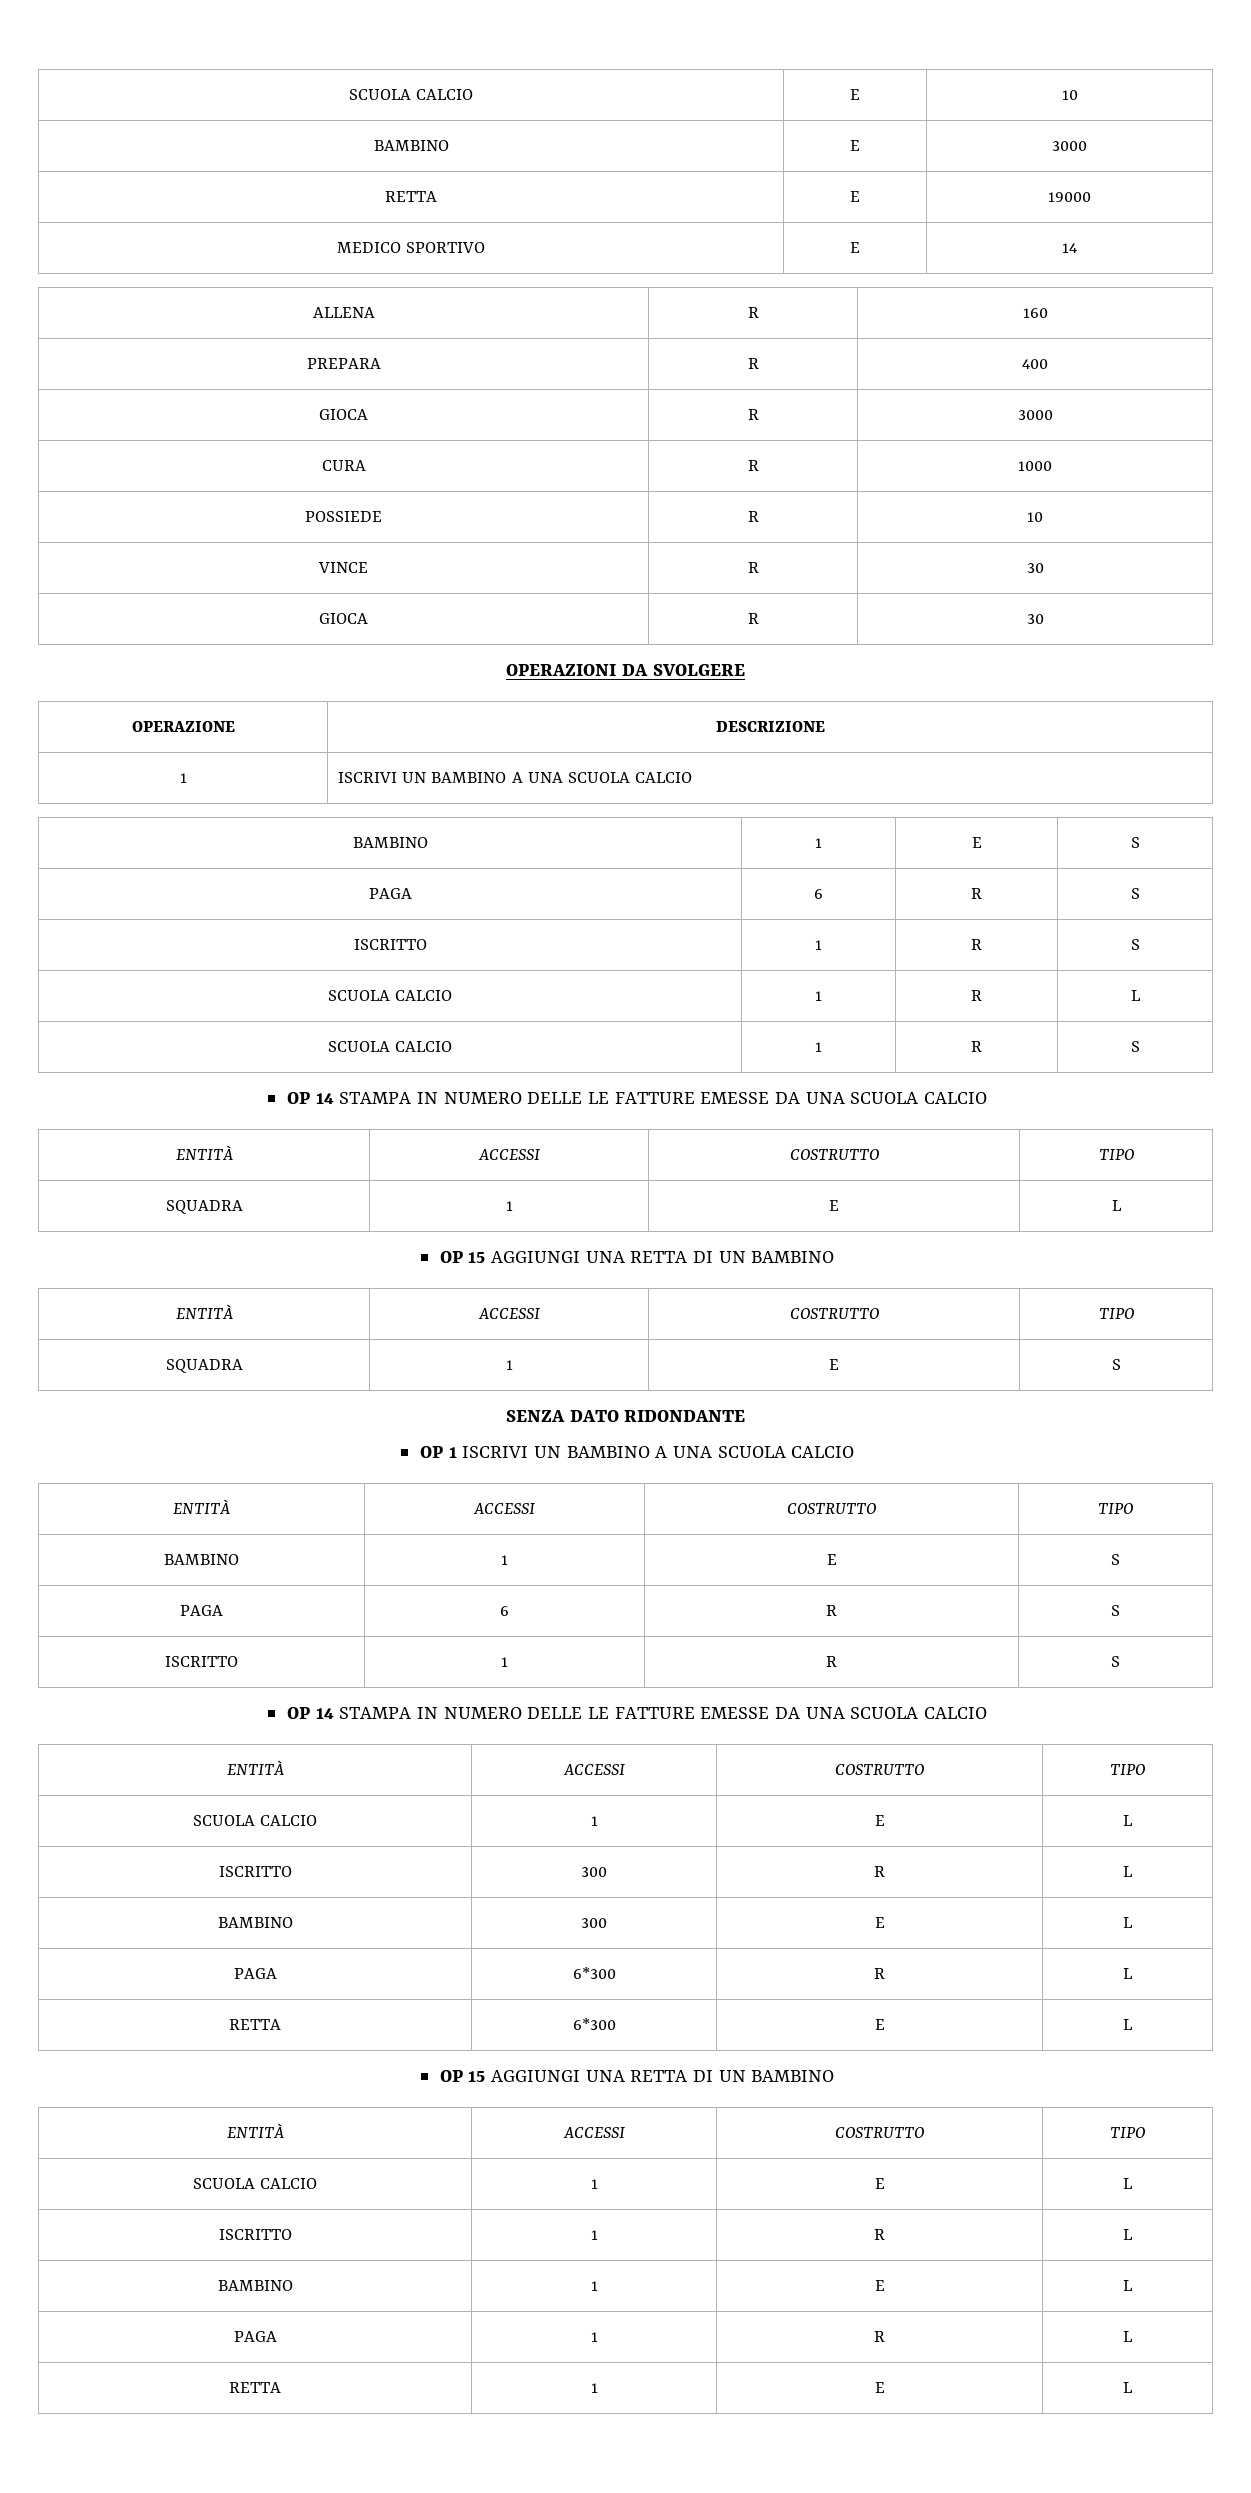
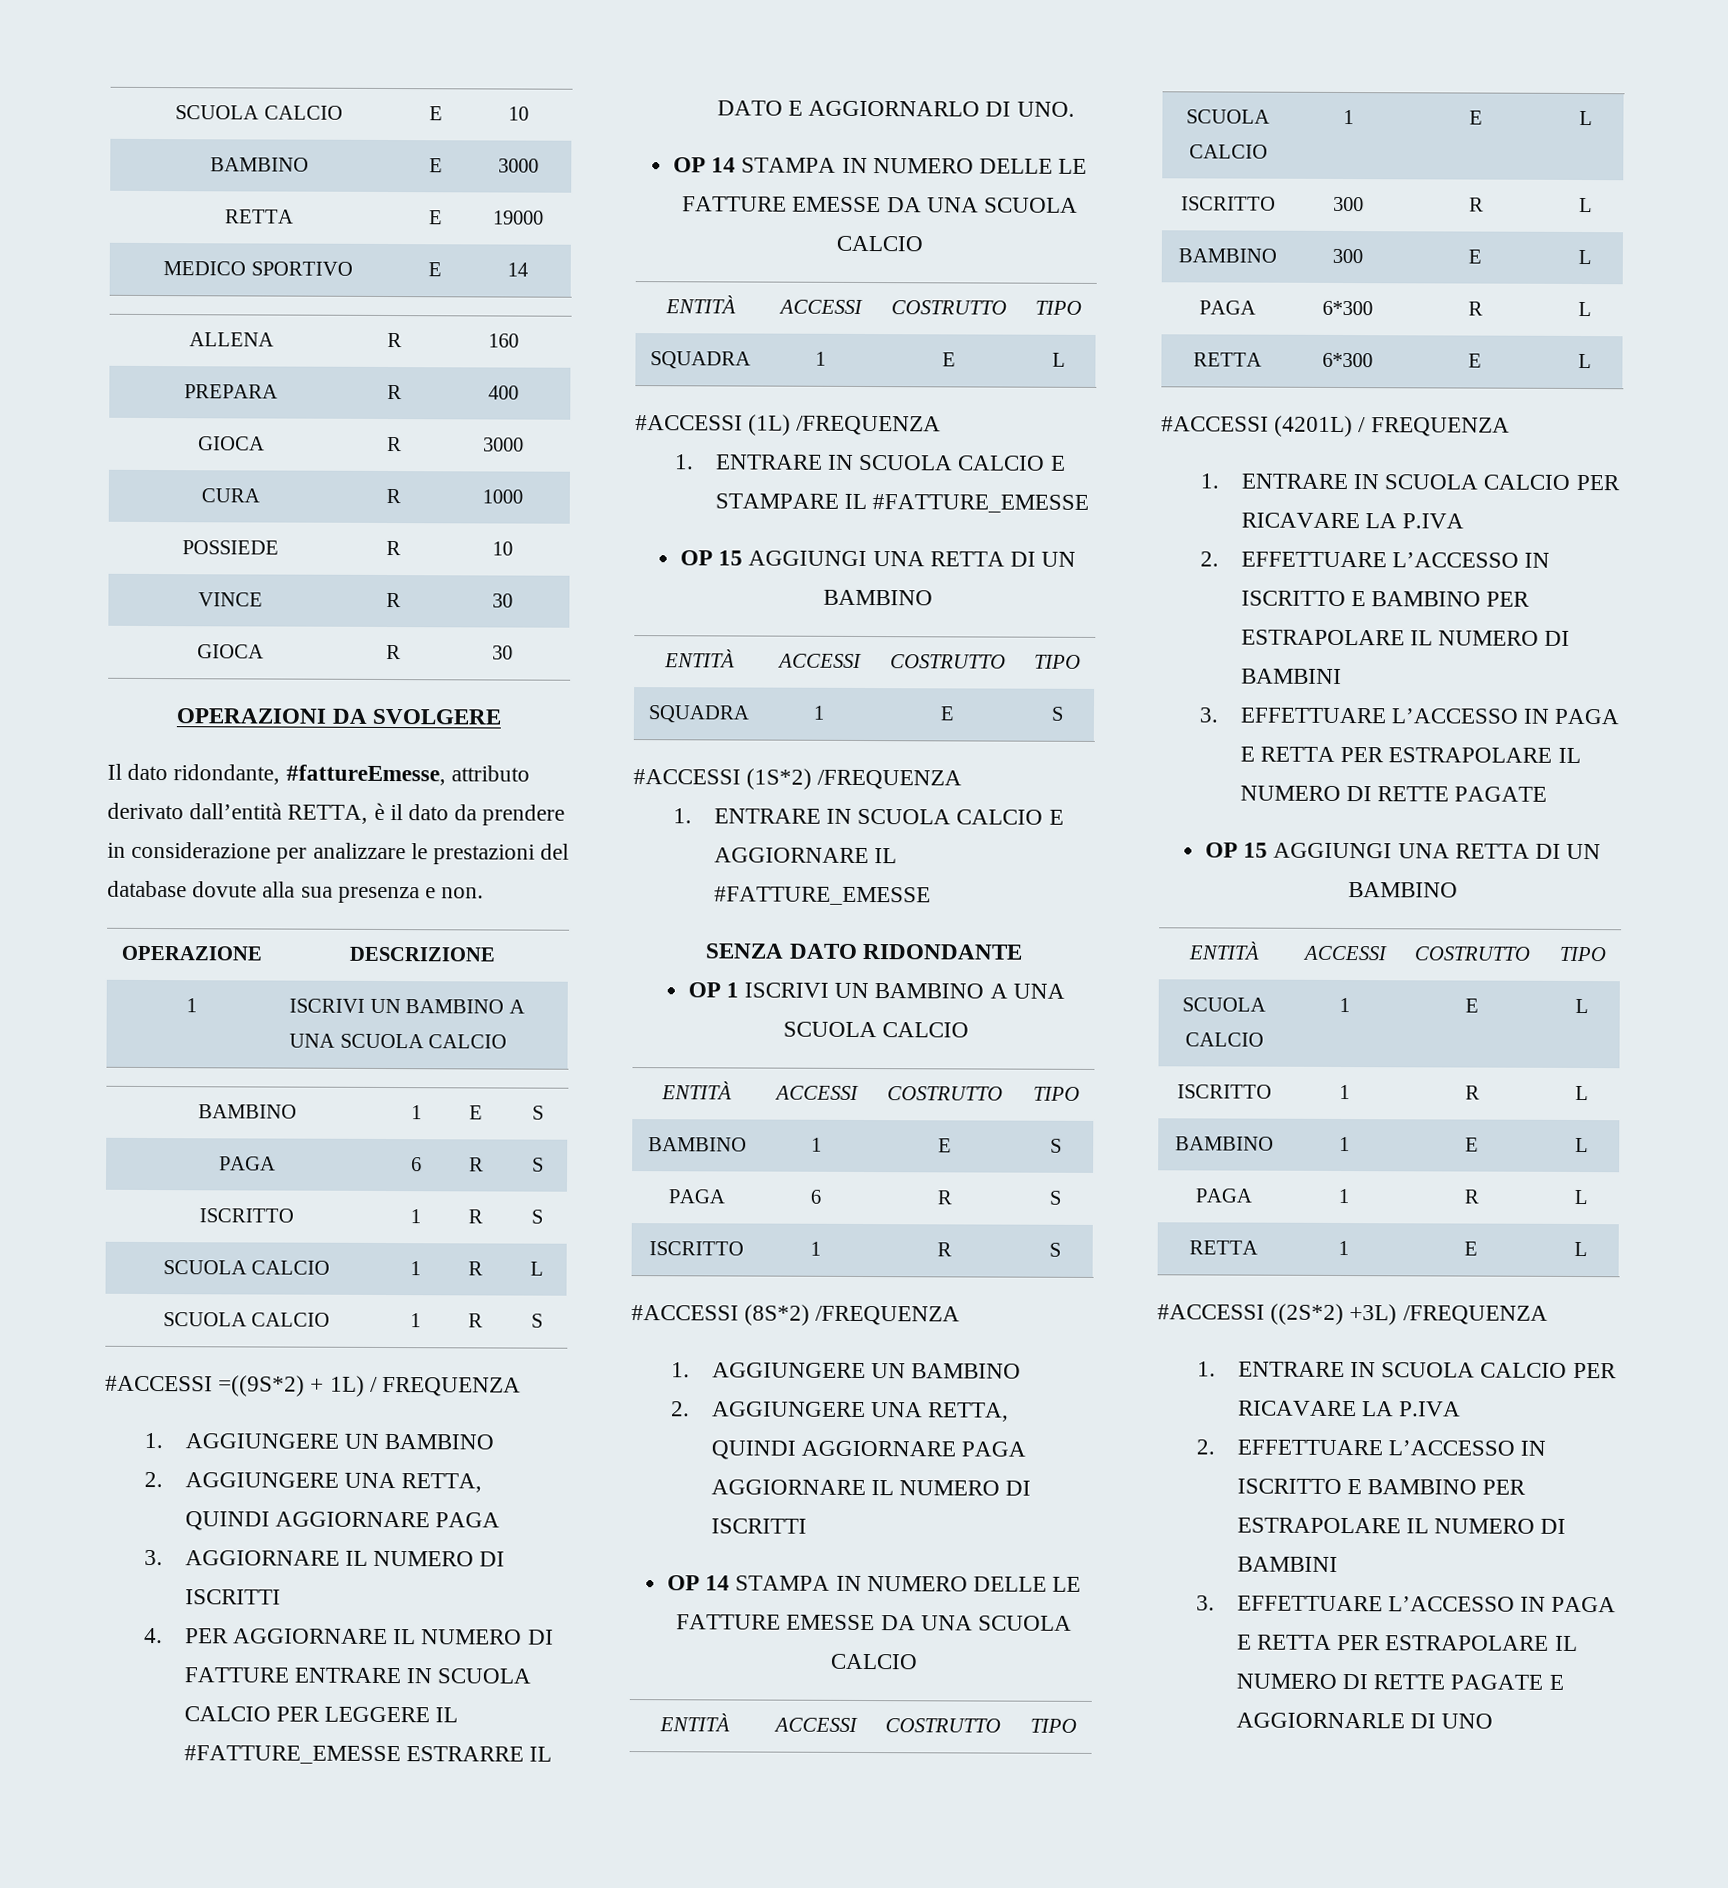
(745, 670) none -> [107,763,530,786] [107,802,566,826] [107,841,570,865] [107,880,485,904] // Il dato ridondante, #fattureEmesse, attributo derivato dall’entità RETTA, è il dato da prendere in considerazione per analizzare le prestazioni del database dovute alla sua presenza e non.
(1140, 1046) none -> [105,1375,522,1397] [144,1432,495,1450] [144,1471,483,1493] [184,1511,501,1531] [144,1549,506,1567] [184,1589,281,1605] [144,1627,554,1645] [183,1667,532,1684] [183,1706,459,1723] [183,1745,553,1765] [716,100,1075,117] // #ACCESSI =((9S*2) + 1L) / FREQUENZA // 1. AGGIUNGERE UN BAMBINO // 2. AGGIUNGERE UNA RETTA, QUINDI AGGIORNARE PAGA // 3. AGGIORNARE IL NUMERO DI ISCRITTI // 4. PER AGGIORNARE IL NUMERO DI FATTURE ENTRARE IN SCUOLA CALCIO PER LEGGERE IL #FATTURE_EMESSE ESTRARRE IL DATO E AGGIORNARLO DI UNO.
(1122, 1205) none -> [635,414,942,436] [674,454,1066,471] [714,493,1090,513] // #ACCESSI (1L) /FREQUENZA // 1. ENTRARE IN SCUOLA CALCIO E STAMPARE IL #FATTURE_EMESSE
(1121, 1364) none -> [633,768,963,790] [673,808,1064,825] [713,847,897,864] [713,886,931,906] // #ACCESSI (1S*2) /FREQUENZA // 1. ENTRARE IN SCUOLA CALCIO E AGGIORNARE IL #FATTURE_EMESSE
(1120, 1661) none -> [631,1304,961,1326] [671,1362,1022,1379] [671,1401,1010,1422] [710,1440,1027,1460] [710,1479,1032,1496] [710,1518,807,1534] // #ACCESSI (8S*2) /FREQUENZA // 1. AGGIUNGERE UN BAMBINO // 2. AGGIUNGERE UNA RETTA, QUINDI AGGIORNARE PAGA AGGIORNARE IL NUMERO DI ISCRITTI
(1133, 2024) none -> [1161,415,1510,438] [1200,473,1620,491] [1240,512,1465,529] [1200,551,1551,568] [1240,590,1531,607] [1240,629,1571,646] [1240,668,1342,684] [1199,707,1620,725] [1239,746,1581,764] [1239,785,1548,802] // #ACCESSI (4201L) / FREQUENZA // 1. ENTRARE IN SCUOLA CALCIO PER RICAVARE LA P.IVA // 2. EFFETTUARE L’ACCESSO IN ISCRITTO E BAMBINO PER ESTRAPOLARE IL NUMERO DI BAMBINI // 3. EFFETTUARE L’ACCESSO IN PAGA E RETTA PER ESTRAPOLARE IL NUMERO DI RETTE PAGATE
(1133, 2387) none -> [1157,1303,1548,1326] [1197,1361,1617,1379] [1237,1400,1462,1417] [1196,1439,1547,1456] [1236,1478,1527,1495] [1236,1517,1567,1534] [1236,1556,1338,1572] [1196,1595,1617,1613] [1236,1634,1578,1651] [1235,1673,1564,1690] [1235,1712,1494,1729] // #ACCESSI ((2S*2) +3L) /FREQUENZA // 1. ENTRARE IN SCUOLA CALCIO PER RICAVARE LA P.IVA // 2. EFFETTUARE L’ACCESSO IN ISCRITTO E BAMBINO PER ESTRAPOLARE IL NUMERO DI BAMBINI // 3. EFFETTUARE L’ACCESSO IN PAGA E RETTA PER ESTRAPOLARE IL NUMERO DI RETTE PAGATE E AGGIORNARLE DI UNO

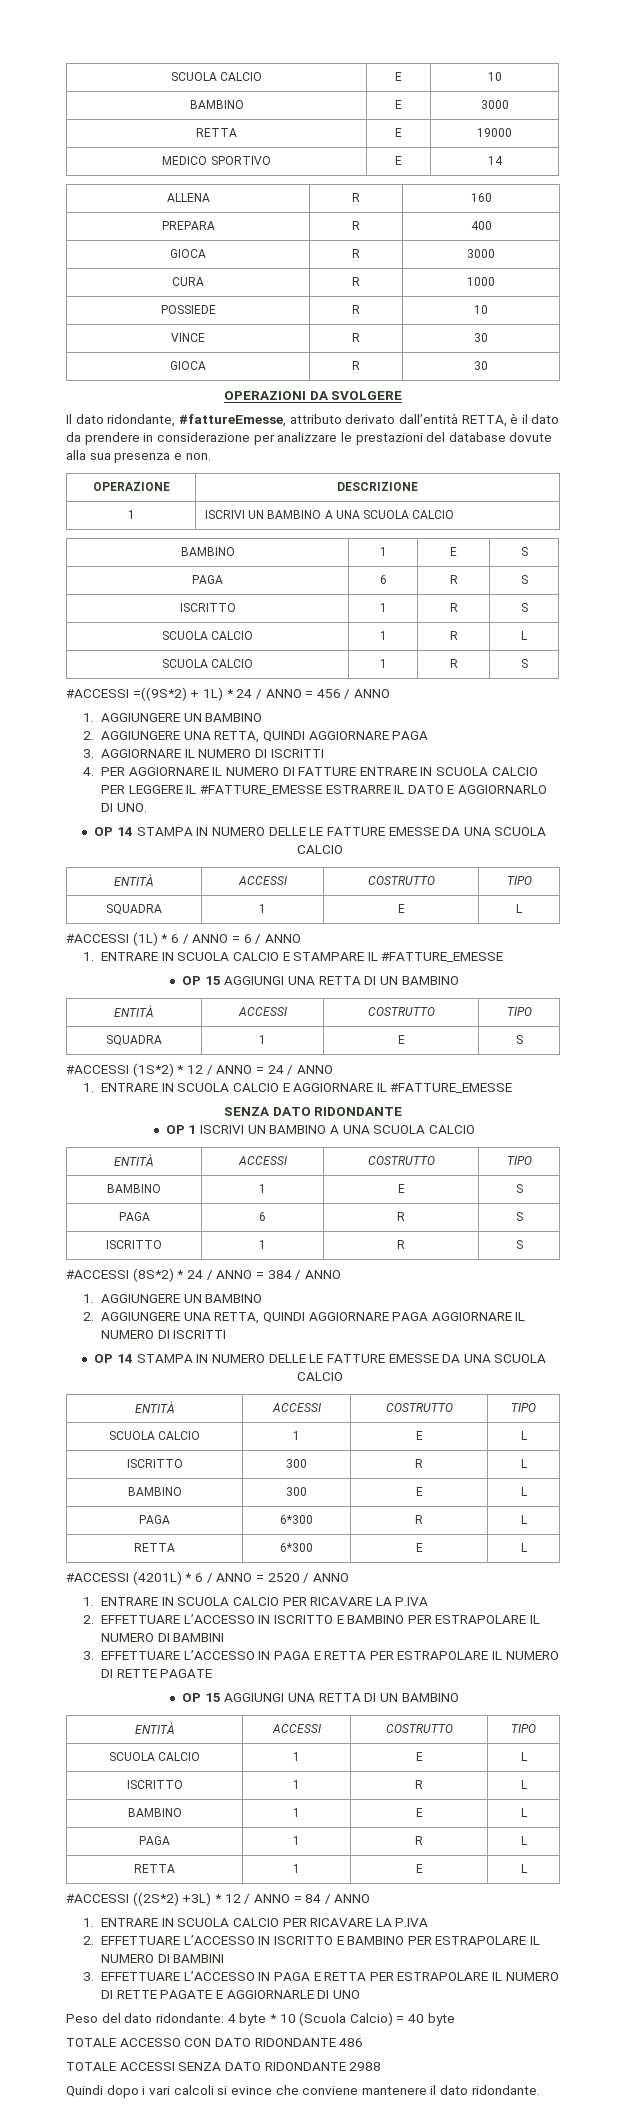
[369,1376,522,1397] / FREQUENZA -> [226,689,391,699] * 24 / ANNO = 456 / ANNO
[796,415,942,436] /FREQUENZA -> [161,934,301,944] * 6 / ANNO = 6 / ANNO
[817,769,963,790] /FREQUENZA -> [177,1065,333,1075] * 12 / ANNO = 24 / ANNO
[815,1305,961,1326] /FREQUENZA -> [177,1270,341,1280] * 24 / ANNO = 384 / ANNO
[1358,417,1510,437] / FREQUENZA -> [185,1573,349,1583] * 6 / ANNO = 2520 / ANNO
[1402,1305,1548,1325] /FREQUENZA -> [214,1894,371,1904] * 12 / ANNO = 84 / ANNO
(1494, 1721) none -> [66,2012,455,2026] [66,2038,364,2047] [66,2062,382,2071] [66,2085,540,2098] // Peso del dato ridondante: 4 byte * 10 (Scuola Calcio) = 40 byte // TOTALE ACCESSO CON DATO RIDONDANTE 486 // TOTALE ACCESSI SENZA DATO RIDONDANTE 2988 // Quindi dopo i vari calcoli si evince che conviene mantenere il dato ridondante.

